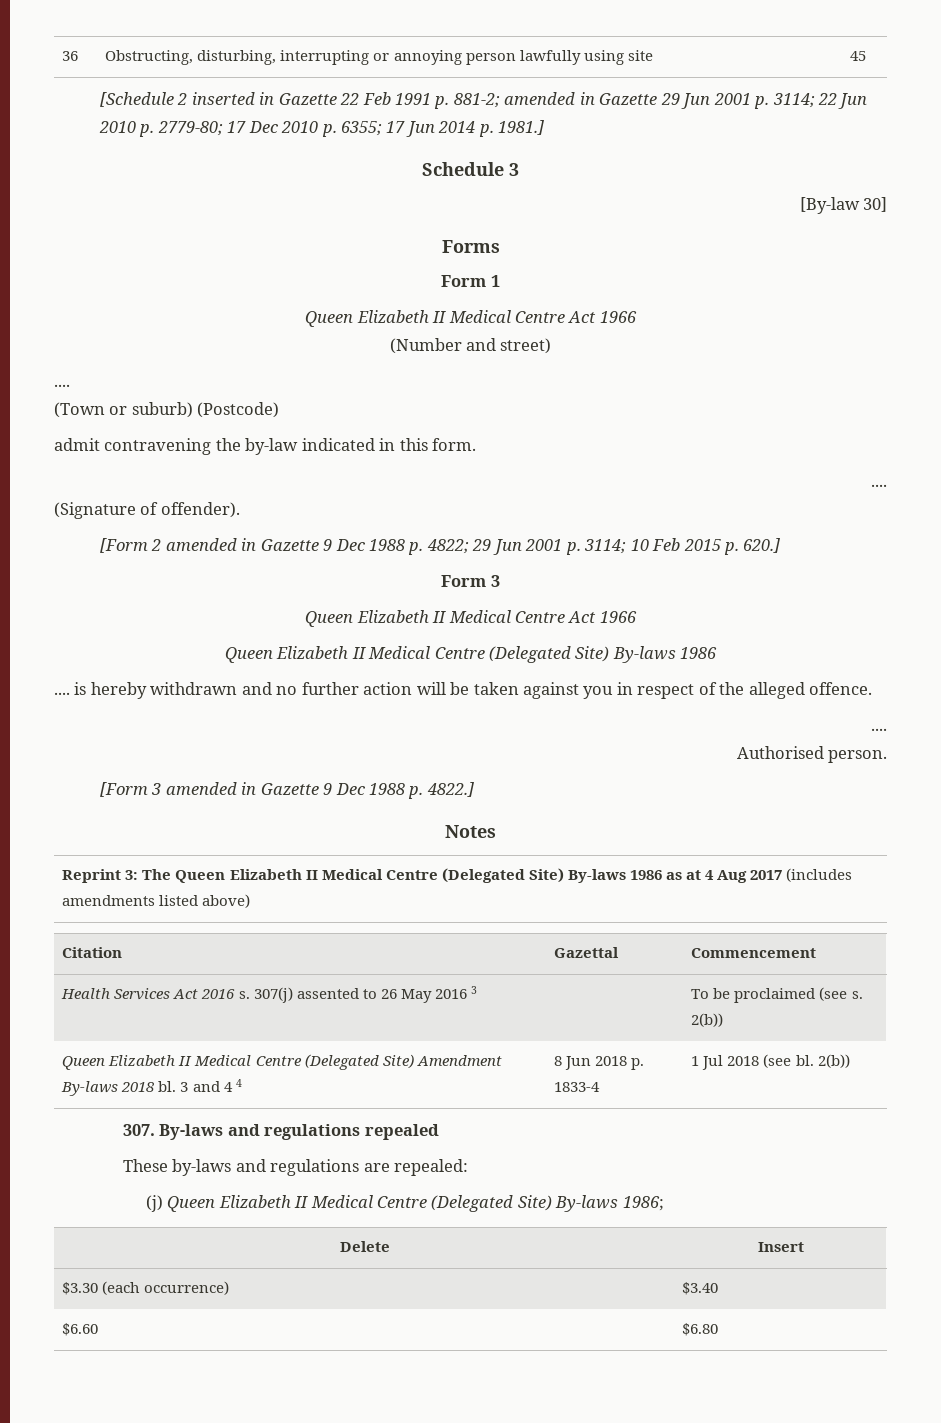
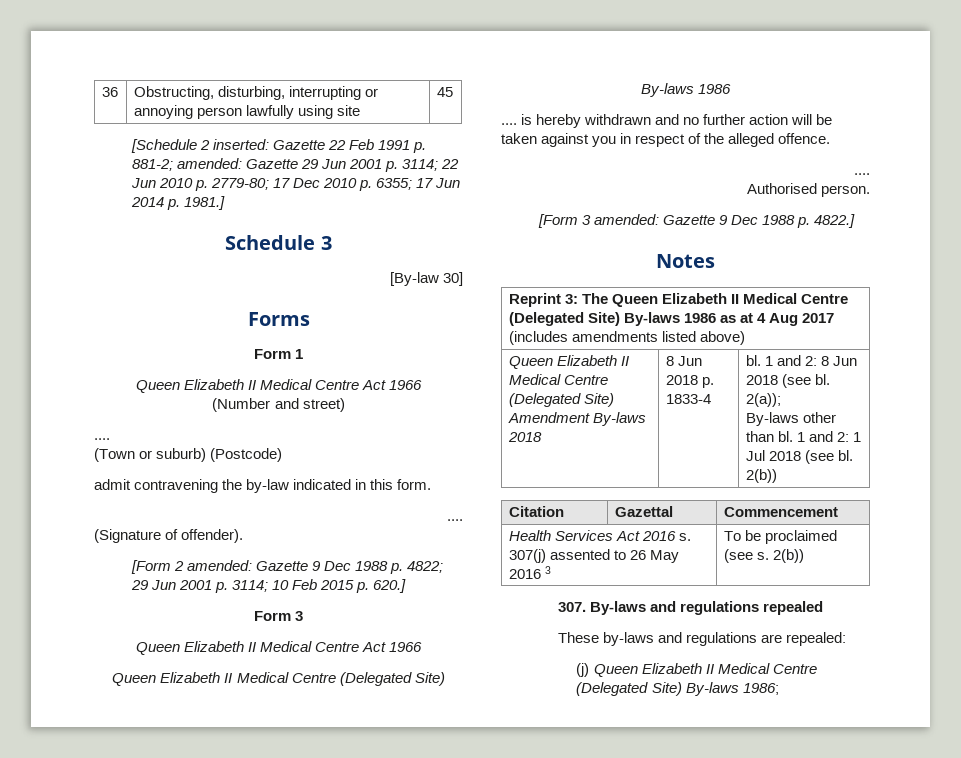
[191,92,275,105] inserted in -> [212,139,269,150] inserted:
[504,92,595,105] amended in -> [176,158,242,169] amended:
[165,538,257,551] amended in -> [186,560,252,571] amended:
[165,782,257,795] amended in -> [593,214,659,225] amended:
(251, 901) none -> [508,355,629,369] [508,374,608,385] [508,393,614,407] [507,412,646,426] [507,432,542,442] [665,356,702,366] [665,375,714,388] [665,394,711,404] [745,355,858,366] [745,374,830,388] [745,393,781,407] [745,412,836,426] [745,431,862,442] [745,450,853,464] [745,469,777,483] // Queen Elizabeth II Medical Centre (Delegated Site) Amendment By-laws 2018 | 8 Jun 2018 p. 1833-4 | bl. 1 and 2: 8 Jun 2018 (see bl. 2(a)); // By-laws other than bl. 1 and 2: 1 Jul 2018 (see bl. 2(b))
[62,1054,502,1070] [61,1079,242,1096] [554,1056,645,1070] [554,1082,601,1092] [691,1054,850,1070] // Queen Elizabeth II Medical Centre (Delegated Site) Amendment By-laws 2018 bl. 3 and 4 4 | 8 Jun 2018 p. 1833-4 | 1 Jul 2018 (see bl. 2(b)) -> (804, 556) none
[339,1241,390,1252] [757,1242,804,1252] [62,1281,230,1295] [682,1282,719,1295] [62,1323,99,1336] [682,1323,719,1336] // Delete | Insert // $3.30 (each occurrence) | $3.40 // $6.60 | $6.80 -> (779, 689) none

